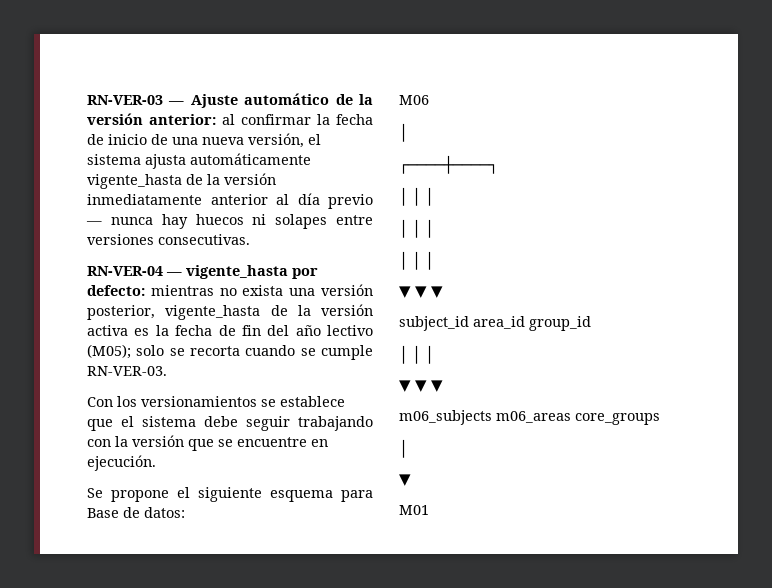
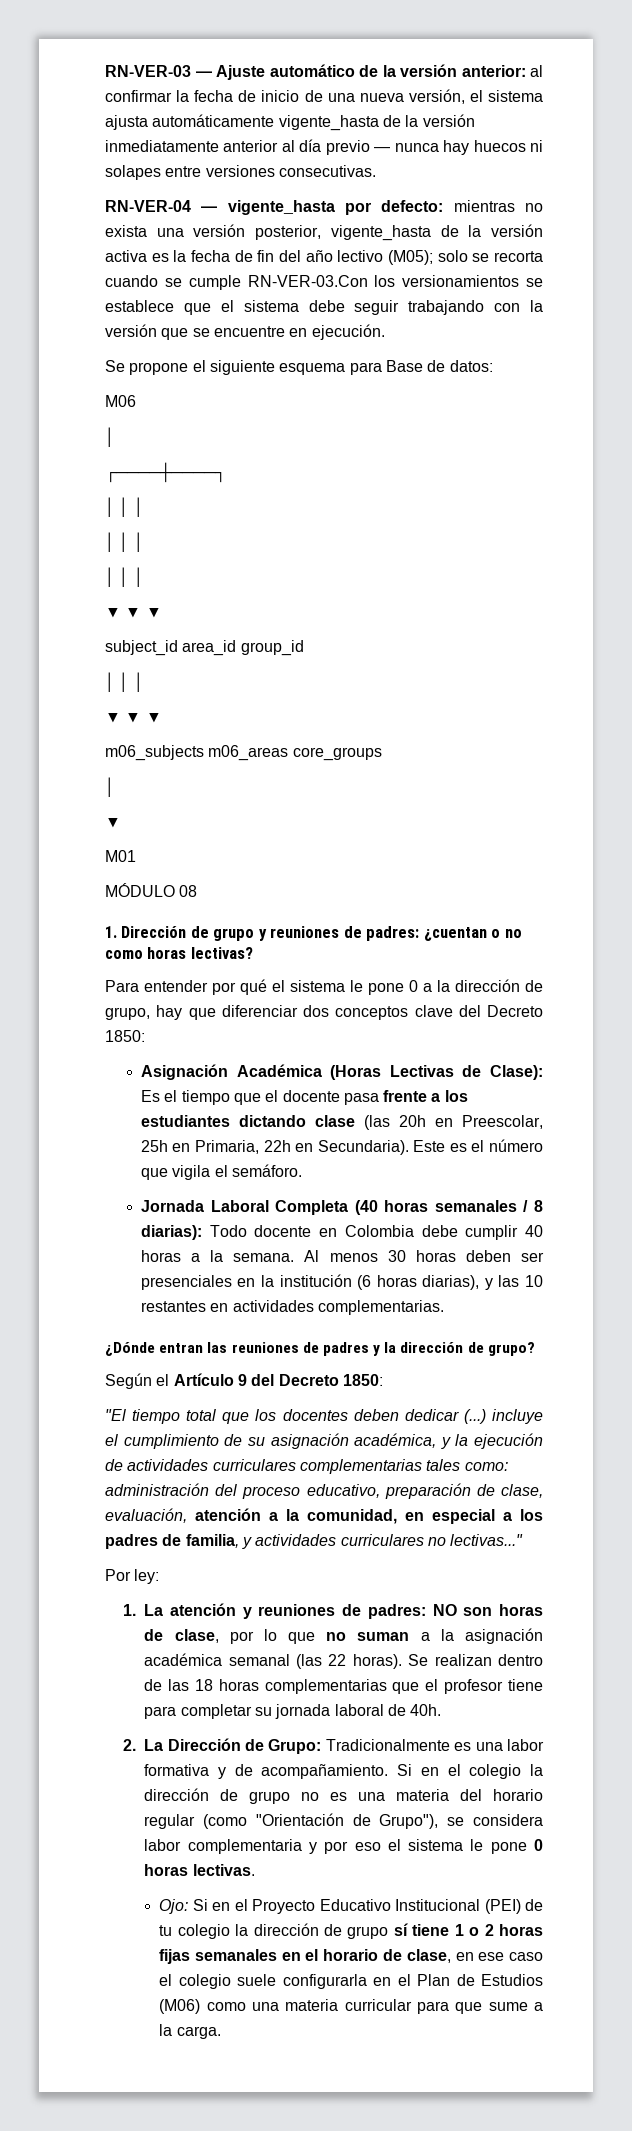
[87,366,167,376] [87,397,113,407] RN-VER-03. // Con -> [247,275,368,287] RN-VER-03.Con
(429, 510) none -> [105,883,198,897] [105,926,522,941] [105,947,253,959] [105,979,543,995] [105,1005,543,1020] [105,1030,145,1042] [140,1064,543,1080] [140,1090,468,1105] [140,1115,543,1130] [140,1139,543,1155] [140,1164,302,1180] [140,1200,543,1215] [140,1225,543,1240] [140,1250,544,1262] [140,1274,543,1290] [140,1300,444,1315] [105,1342,535,1356] [105,1373,383,1389] [105,1409,543,1424] [105,1433,543,1449] [105,1459,508,1474] [105,1483,544,1499] [105,1508,543,1524] [105,1534,524,1549] [105,1569,160,1584] [123,1603,543,1619] [144,1628,543,1644] [144,1653,543,1669] [144,1679,543,1694] [144,1704,442,1719] [123,1738,544,1754] [144,1764,543,1779] [144,1788,543,1804] [144,1813,544,1829] [144,1839,543,1854] [144,1864,255,1876] [159,1899,543,1914] [159,1923,544,1939] [159,1949,544,1964] [159,1974,543,1989] [159,1999,543,2014] [159,2024,221,2039] // MÓDULO 08 // 1. Dirección de grupo y reuniones de padres: ¿cuentan o no como horas lectivas? // Para entender por qué el sistema le pone 0 a la dirección de grupo, hay que diferenciar dos conceptos clave del Decreto 1850: // Asignación Académica (Horas Lectivas de Clase): Es el tiempo que el docente pasa frente a los estudiantes dictando clase (las 20h en Preescolar, 25h en Primaria, 22h en Secundaria). Este es el número que vigila el semáforo. // Jornada Laboral Completa (40 horas semanales / 8 diarias): Todo docente en Colombia debe cumplir 40 horas a la semana. Al menos 30 horas deben ser presenciales en la institución (6 horas diarias), y las 10 restantes en actividades complementarias. // ¿Dónde entran las reuniones de padres y la dirección de grupo? // Según el Artículo 9 del Decreto 1850: // "El tiempo total que los docentes deben dedicar (...) incluye el cumplimiento de su asignación académica, y la ejecución de actividades curriculares complementarias tales como: administración del proceso educativo, preparación de clase, evaluación, atención a la comunidad, en especial a los padres de familia, y actividades curriculares no lectivas..." // Por ley: // 1. La atención y reuniones de padres: NO son horas de clase, por lo que no suman a la asignación académica semanal (las 22 horas). Se realizan dentro de las 18 horas complementarias que el profesor tiene para completar su jornada laboral de 40h. // 2. La Dirección de Grupo: Tradicionalmente es una labor formativa y de acompañamiento. Si en el colegio la dirección de grupo no es una materia del horario regular (como "Orientación de Grupo"), se considera labor complementaria y por eso el sistema le pone 0 horas lectivas. // Ojo: Si en el Proyecto Educativo Institucional (PEI) de tu colegio la dirección de grupo sí tiene 1 o 2 horas fijas semanales en el horario de clase, en ese caso el colegio suele configurarla en el Plan de Estudios (M06) como una materia curricular para que sume a la carga.

